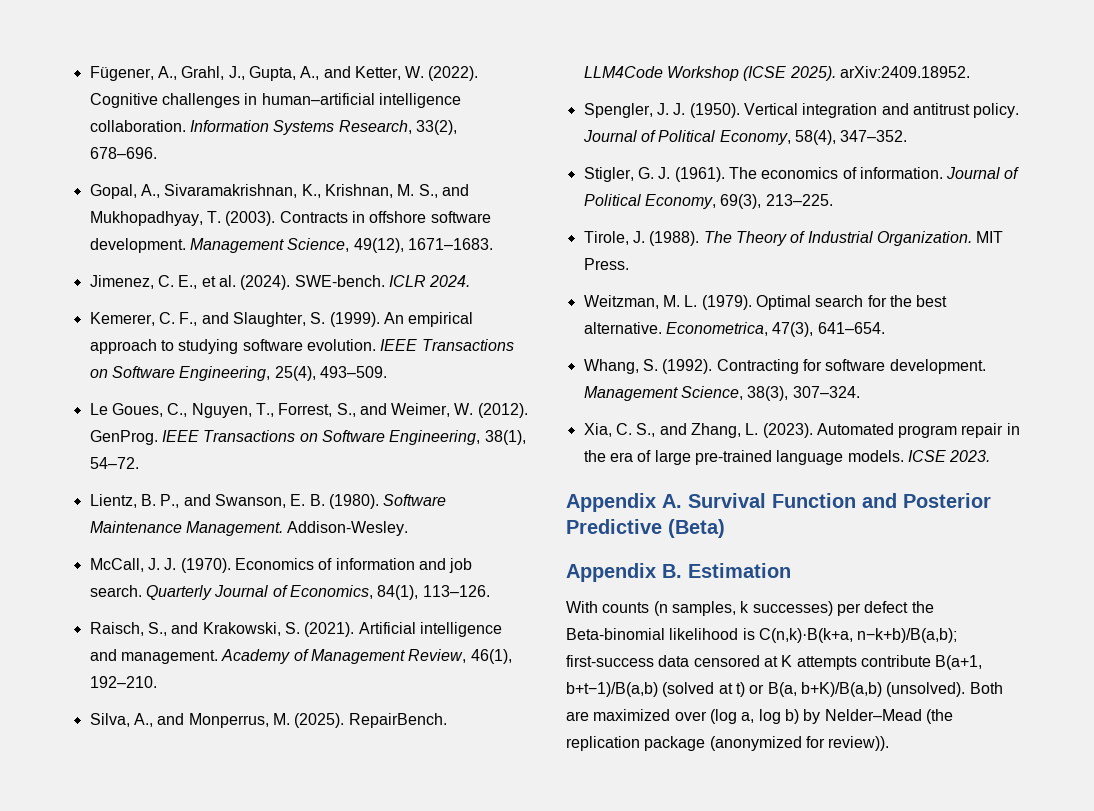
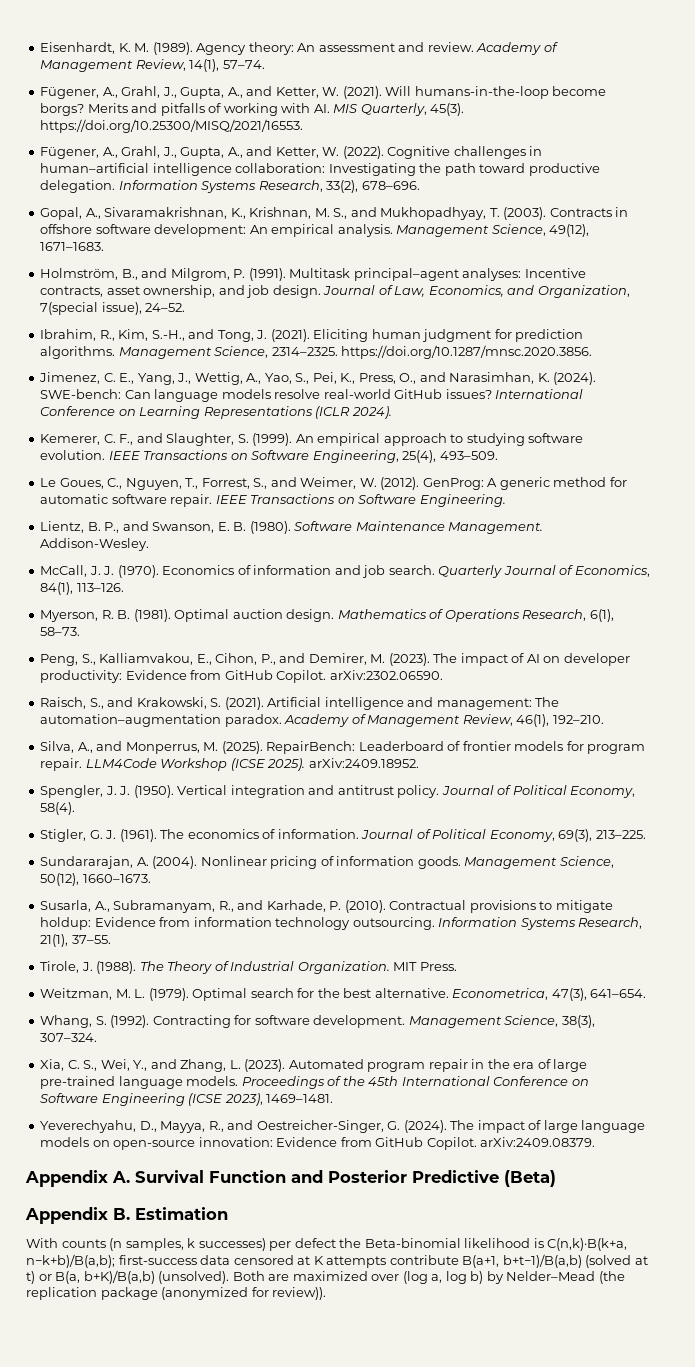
(89, 73) none -> [40,42,559,55] [40,59,265,72] [40,86,607,99] [40,103,465,116] [40,119,304,133] Eisenhardt, K. M. (1989). Agency theory: An assessment and review. Academy of Management Review, 14(1), 57–74. // Fügener, A., Grahl, J., Gupta, A., and Ketter, W. (2021). Will humans-in-the-loop become borgs? Merits and pitfalls of working with AI. MIS Quarterly, 45(3). https://doi.org/10.25300/MISQ/2021/16553. //
[89,120,186,132] collaboration. -> [235,163,600,176] [40,180,116,193] collaboration: Investigating the path toward productive delegation.
[89,238,186,253] development. -> [154,224,393,237] development: An empirical analysis.
[89,275,471,290] Jimenez, C. E., et al. (2024). SWE-bench. ICLR 2024. -> [40,268,586,281] [40,285,630,298] [40,302,186,315] [40,329,584,342] [40,345,593,359] [39,372,597,385] [40,389,584,402] [40,406,392,419] Holmström, B., and Milgrom, P. (1991). Multitask principal–agent analyses: Incentive contracts, asset ownership, and job design. Journal of Law, Economics, and Organization, 7(special issue), 24–52. // Ibrahim, R., Kim, S.-H., and Tong, J. (2021). Eliciting human judgment for prediction algorithms. Management Science, 2314–2325. https://doi.org/10.1287/mnsc.2020.3856. // Jimenez, C. E., Yang, J., Wettig, A., Yao, S., Pei, K., Press, O., and Narasimhan, K. (2024). SWE-bench: Can language models resolve real-world GitHub issues? International Conference on Learning Representations (ICLR 2024).
[89,430,526,445] [89,457,139,469] GenProg. IEEE Transactions on Software Engineering, 38(1), 54–72. -> [422,477,627,490] [40,494,506,507] GenProg: A generic method for automatic software repair. IEEE Transactions on Software Engineering.
(490, 591) none -> [40,609,614,622] [40,627,81,636] [40,653,630,666] [40,670,443,683] // Myerson, R. B. (1981). Optimal auction design. Mathematics of Operations Research, 6(1), 58–73. // Peng, S., Kalliamvakou, E., Cihon, P., and Demirer, M. (2023). The impact of AI on developer productivity: Evidence from GitHub Copilot. arXiv:2302.06590.
[120,650,218,664] management. -> [436,697,560,710] [40,714,282,727] management: The automation–augmentation paradox.
[348,713,447,728] RepairBench. -> [266,741,646,754] [40,758,83,771] RepairBench: Leaderboard of frontier models for program repair.
[794,130,908,145] 58(4), 347–352. -> [40,802,76,815] 58(4).
(833, 200) none -> [40,856,614,869] [40,873,151,886] [40,900,613,913] [40,917,643,930] [40,934,111,947] // Sundararajan, A. (2004). Nonlinear pricing of information goods. Management Science, 50(12), 1660–1673. // Susarla, A., Subramanyam, R., and Karhade, P. (2010). Contractual provisions to mitigate holdup: Evidence from information technology outsourcing. Information Systems Research, 21(1), 37–55.
(656, 430) none -> [100,1059,148,1071] Wei, Y.,
[907,450,991,462] ICSE 2023. -> [241,1076,589,1089] [40,1093,334,1106] [40,1120,646,1133] [40,1137,596,1150] Proceedings of the 45th International Conference on Software Engineering (ICSE 2023), 1469–1481. // Yeverechyahu, D., Mayya, R., and Oestreicher-Singer, G. (2024). The impact of large language models on open-source innovation: Evidence from GitHub Copilot. arXiv:2409.08379.

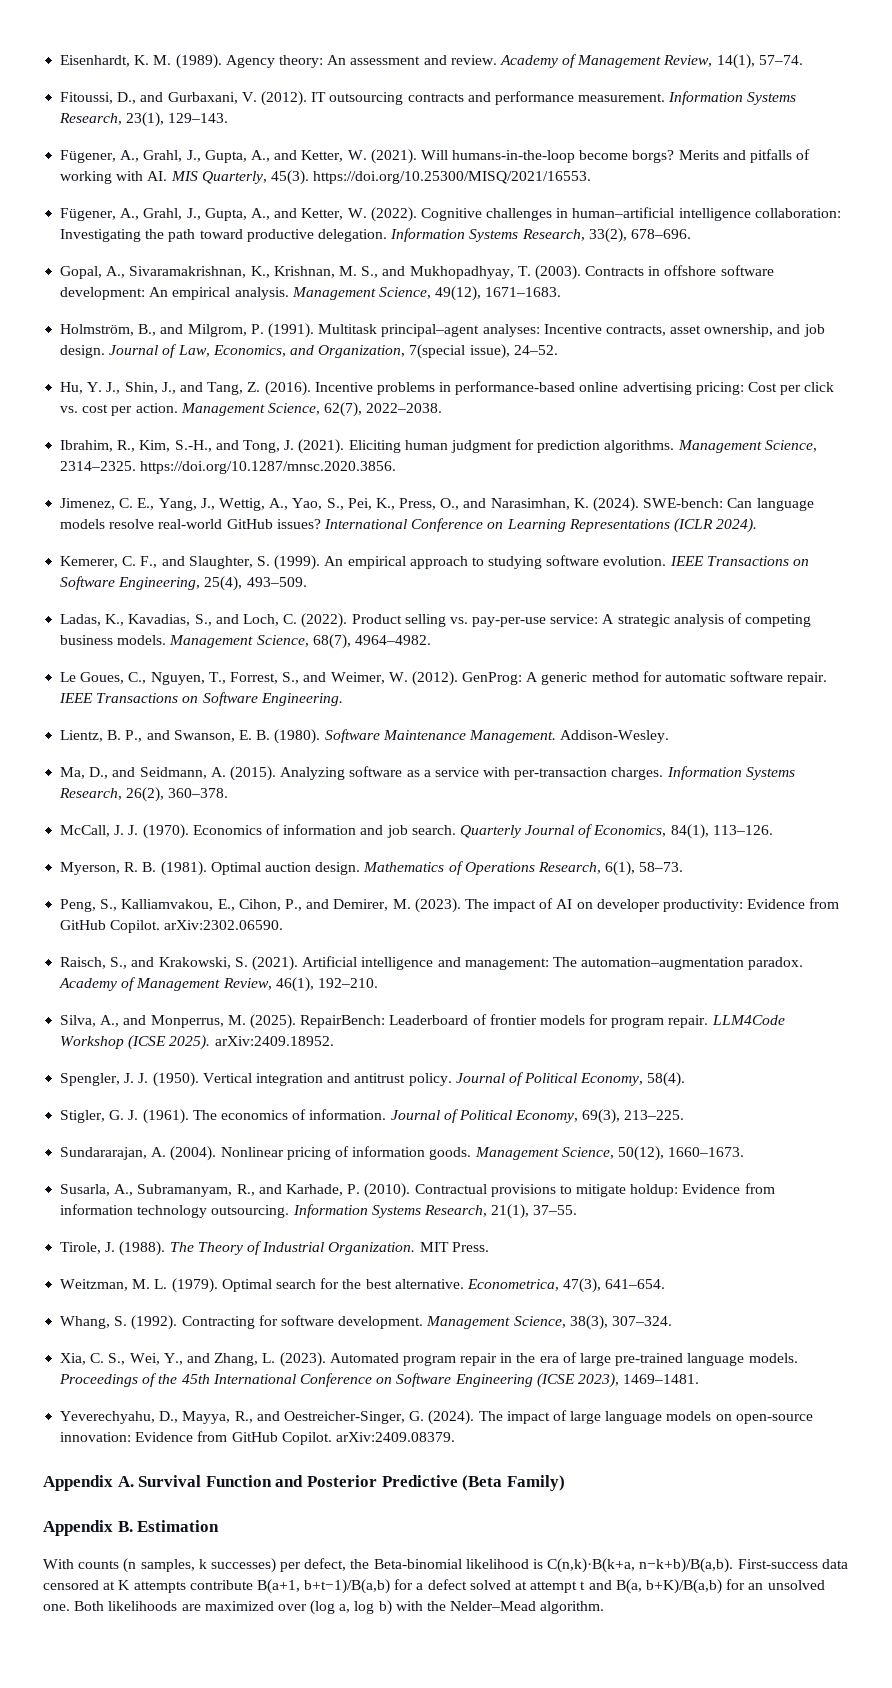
(265, 64) none -> [60,91,797,106] [59,112,229,127] // Fitoussi, D., and Gurbaxani, V. (2012). IT outsourcing contracts and performance measurement. Information Systems Research, 23(1), 129–143.
(186, 307) none -> [60,381,835,396] [60,402,443,417] // Hu, Y. J., Shin, J., and Tang, Z. (2016). Incentive problems in performance-based online advertising pricing: Cost per click vs. cost per action. Management Science, 62(7), 2022–2038.
(498, 455) none -> [60,613,812,628] [60,634,431,649] // Ladas, K., Kavadias, S., and Loch, C. (2022). Product selling vs. pay-per-use service: A strategic analysis of competing business models. Management Science, 68(7), 4964–4982.
(150, 544) none -> [60,766,795,781] [59,787,229,802] // Ma, D., and Seidmann, A. (2015). Analyzing software as a service with per-transaction charges. Information Systems Research, 26(2), 360–378.
[504,1170,556,1187] (Beta) -> [462,1475,565,1491] (Beta Family)
[294,1238,336,1248] defect -> [304,1558,347,1571] defect,
[26,1254,197,1268] n−k+b)/B(a,b); first-success -> [639,1558,818,1573] n−k+b)/B(a,b). First-success
[585,1255,648,1268] [26,1270,265,1284] (solved at t) or B(a, b+K)/B(a,b) (unsolved). Both -> [394,1579,825,1594] [43,1601,178,1611] for a defect solved at attempt t and B(a, b+K)/B(a,b) for an unsolved one. Both likelihoods
[486,1271,625,1284] [26,1287,327,1300] by Nelder–Mead (the replication package (anonymized for review)). -> [395,1601,605,1614] with the Nelder–Mead algorithm.

